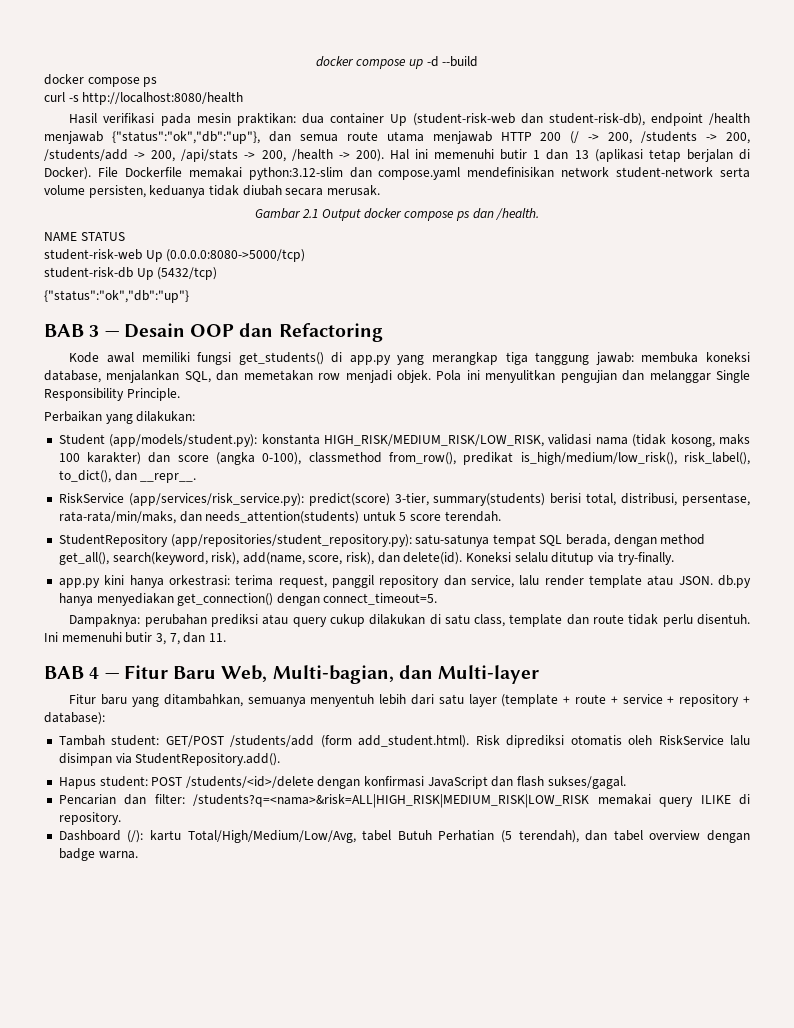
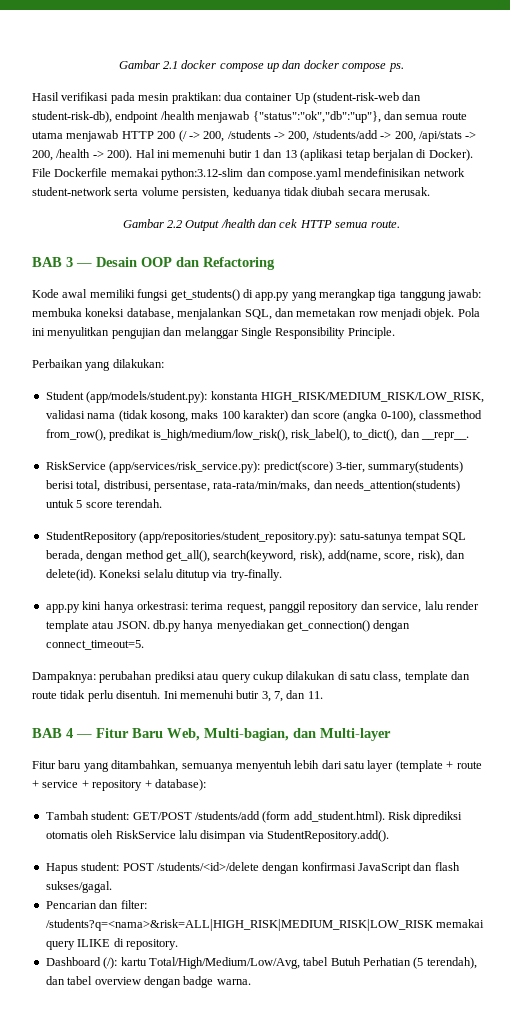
(315, 61) none -> [118,60,178,69] Gambar 2.1
[426,56,479,67] [44,74,158,87] [44,92,244,105] -d --build // docker compose ps // curl -s http://localhost:8080/health -> [282,60,404,72] dan docker compose ps.
[302,208,540,221] [44,232,125,241] [44,249,306,262] [44,267,218,280] [44,290,189,303] 2.1 Output docker compose ps dan /health. // NAME STATUS // student-risk-web Up (0.0.0.0:8080->5000/tcp) // student-risk-db Up (5432/tcp) // {"status":"ok","db":"up"} -> [166,219,400,231] 2.2 Output /health dan cek HTTP semua route.

